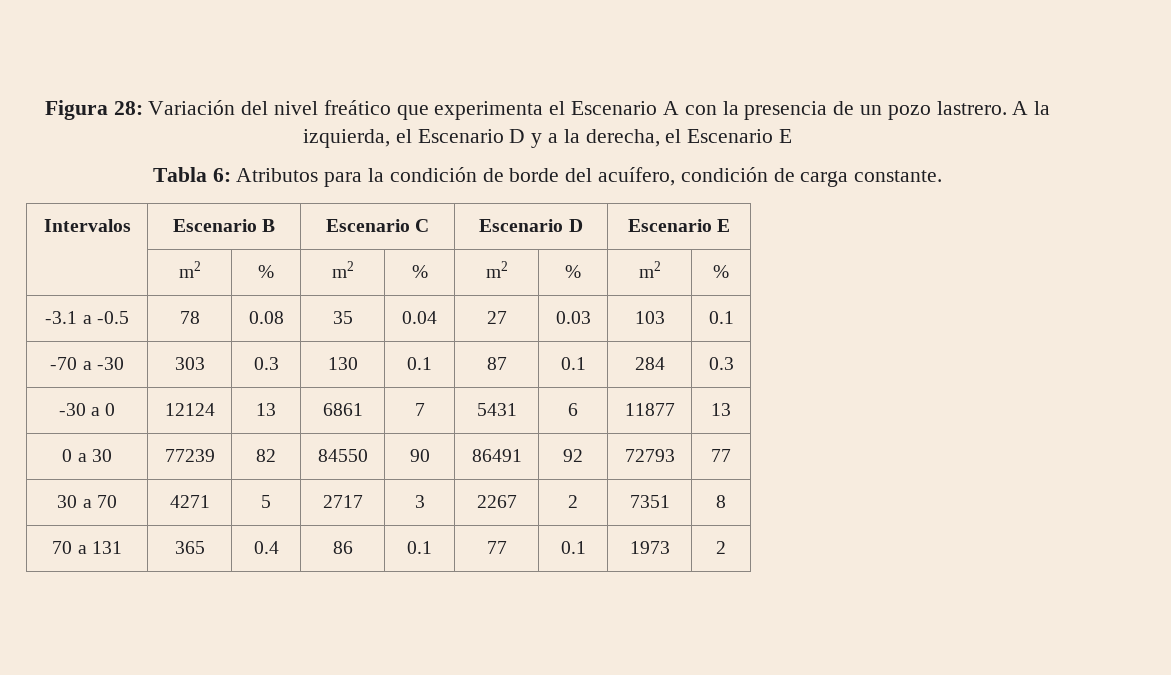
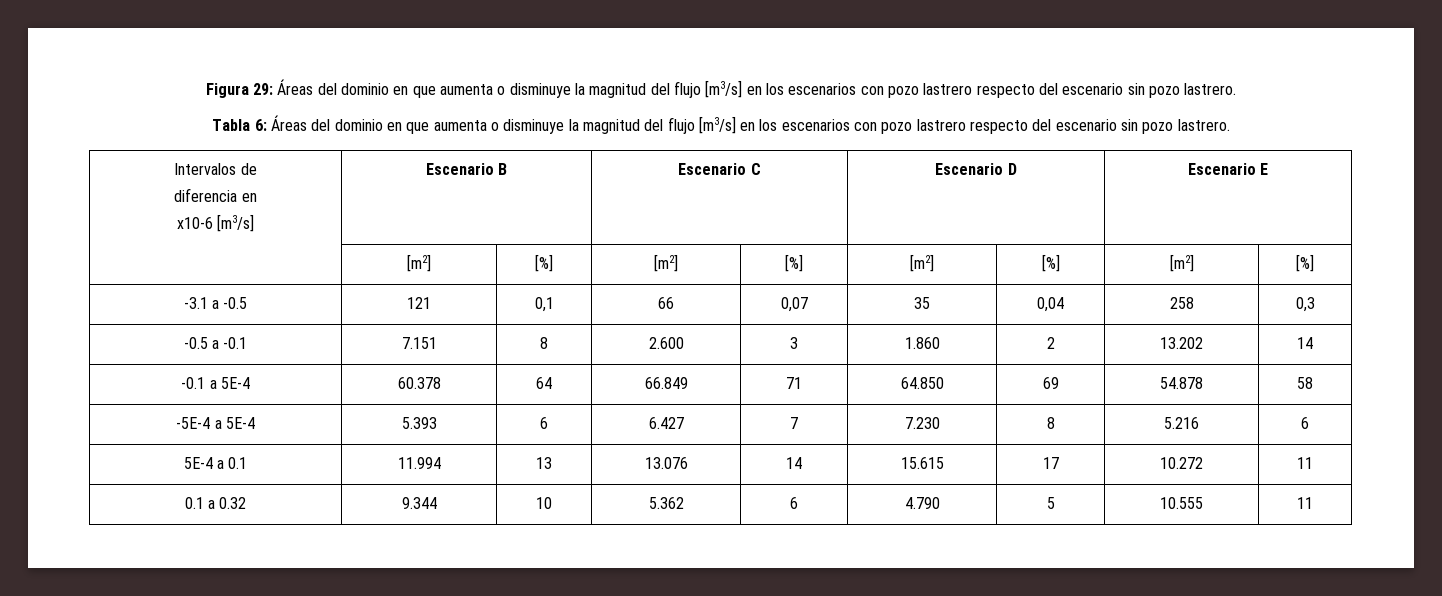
[113,100,1051,120] [302,129,793,148] [152,167,943,187] [43,219,131,232] 28: Variación del nivel freático que experimenta el Escenario A con la presencia de un pozo lastrero. A la izquierda, el Escenario D y a la derecha, el Escenario E // Tabla 6: Atributos para la condición de borde del acuífero, condición de carga constante. // Intervalos -> [253,79,1237,98] [212,115,1230,134] [174,163,257,175] [174,188,257,202] [176,214,255,232] 29: Áreas del dominio en que aumenta o disminuye la magnitud del flujo [m3/s] en los escenarios con pozo lastrero respecto del escenario sin pozo lastrero. // Tabla 6: Áreas del dominio en que aumenta o disminuye la magnitud del flujo [m3/s] en los escenarios con pozo lastrero respecto del escenario sin pozo lastrero. // Intervalos de // diferencia en // x10-6 [m3/s]
[178,261,201,278] [258,265,274,278] [331,261,354,278] [411,265,428,278] [485,261,508,278] [565,265,581,278] [638,261,661,278] [713,265,729,278] [45,311,129,324] [179,311,200,324] [248,311,284,324] [332,311,353,324] [402,311,437,324] [486,311,507,324] [555,311,591,324] [634,311,665,324] [708,311,734,324] [50,357,124,370] [174,357,205,370] [253,357,279,370] [327,357,358,370] [407,357,432,370] [486,357,507,370] [560,357,586,370] [634,357,665,370] [708,357,734,370] [58,403,116,416] [164,403,215,416] [256,403,276,416] [322,403,363,416] [414,403,425,416] [476,403,517,416] [568,403,578,416] [624,403,675,416] [711,403,731,416] [62,449,112,462] [164,449,215,462] [256,449,276,462] [317,449,368,462] [409,449,430,462] [471,449,522,462] [563,449,583,462] [624,449,675,462] [711,449,731,462] [57,495,117,508] [169,495,210,508] [261,495,271,508] [322,495,363,508] [414,495,425,508] [476,495,517,508] [568,495,578,508] [629,495,670,508] [716,495,726,508] [52,541,122,554] [174,541,205,554] [253,541,279,554] [332,541,353,554] [407,541,432,554] [486,541,507,554] [560,541,586,554] [629,541,670,554] [716,541,726,554] m2 | % | m2 | % | m2 | % | m2 | % // -3.1 a -0.5 | 78 | 0.08 | 35 | 0.04 | 27 | 0.03 | 103 | 0.1 // -70 a -30 | 303 | 0.3 | 130 | 0.1 | 87 | 0.1 | 284 | 0.3 // -30 a 0 | 12124 | 13 | 6861 | 7 | 5431 | 6 | 11877 | 13 // 0 a 30 | 77239 | 82 | 84550 | 90 | 86491 | 92 | 72793 | 77 // 30 a 70 | 4271 | 5 | 2717 | 3 | 2267 | 2 | 7351 | 8 // 70 a 131 | 365 | 0.4 | 86 | 0.1 | 77 | 0.1 | 1973 | 2 -> [407,254,431,272] [535,254,553,272] [654,254,678,272] [785,254,803,272] [910,254,934,272] [1041,254,1060,272] [1169,254,1194,272] [1296,254,1314,272] [183,297,248,309] [407,297,431,309] [534,297,554,312] [658,297,674,309] [780,297,808,312] [914,297,930,309] [1037,297,1064,312] [1169,297,1194,309] [1295,297,1315,312] [183,337,248,349] [401,337,437,349] [540,337,548,349] [648,337,684,349] [790,337,798,349] [904,337,940,349] [1046,337,1055,349] [1160,337,1203,349] [1297,337,1313,349] [181,377,250,389] [397,377,441,389] [536,377,552,389] [644,377,688,389] [786,377,802,389] [900,377,944,389] [1042,377,1059,389] [1160,377,1203,389] [1297,377,1313,389] [176,417,255,429] [401,417,437,429] [540,417,548,429] [648,417,684,429] [790,417,798,429] [904,417,940,429] [1046,417,1055,429] [1164,417,1199,429] [1301,417,1309,429] [183,457,248,469] [397,457,441,469] [536,457,552,469] [644,457,688,469] [786,457,802,469] [900,457,944,469] [1042,457,1059,469] [1160,457,1203,469] [1297,457,1313,469] [184,497,247,509] [401,497,437,509] [536,497,552,509] [648,497,684,509] [790,497,798,509] [904,497,940,509] [1046,497,1055,509] [1160,497,1203,509] [1297,497,1313,509] [m2] | [%] | [m2] | [%] | [m2] | [%] | [m2] | [%] // -3.1 a -0.5 | 121 | 0,1 | 66 | 0,07 | 35 | 0,04 | 258 | 0,3 // -0.5 a -0.1 | 7.151 | 8 | 2.600 | 3 | 1.860 | 2 | 13.202 | 14 // -0.1 a 5E-4 | 60.378 | 64 | 66.849 | 71 | 64.850 | 69 | 54.878 | 58 // -5E-4 a 5E-4 | 5.393 | 6 | 6.427 | 7 | 7.230 | 8 | 5.216 | 6 // 5E-4 a 0.1 | 11.994 | 13 | 13.076 | 14 | 15.615 | 17 | 10.272 | 11 // 0.1 a 0.32 | 9.344 | 10 | 5.362 | 6 | 4.790 | 5 | 10.555 | 11

